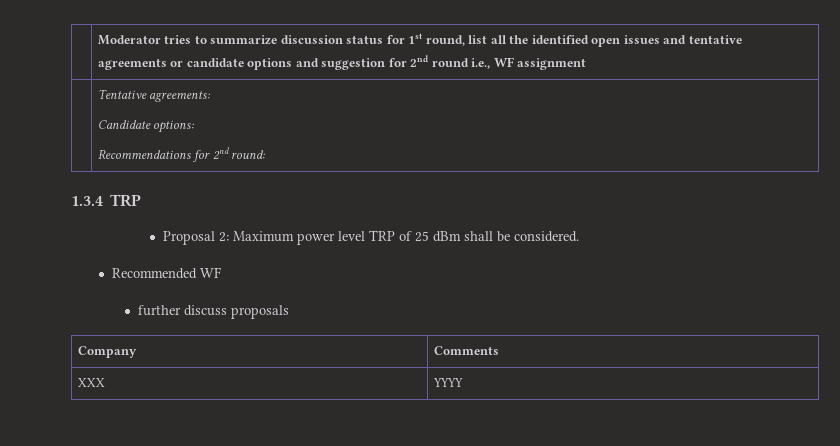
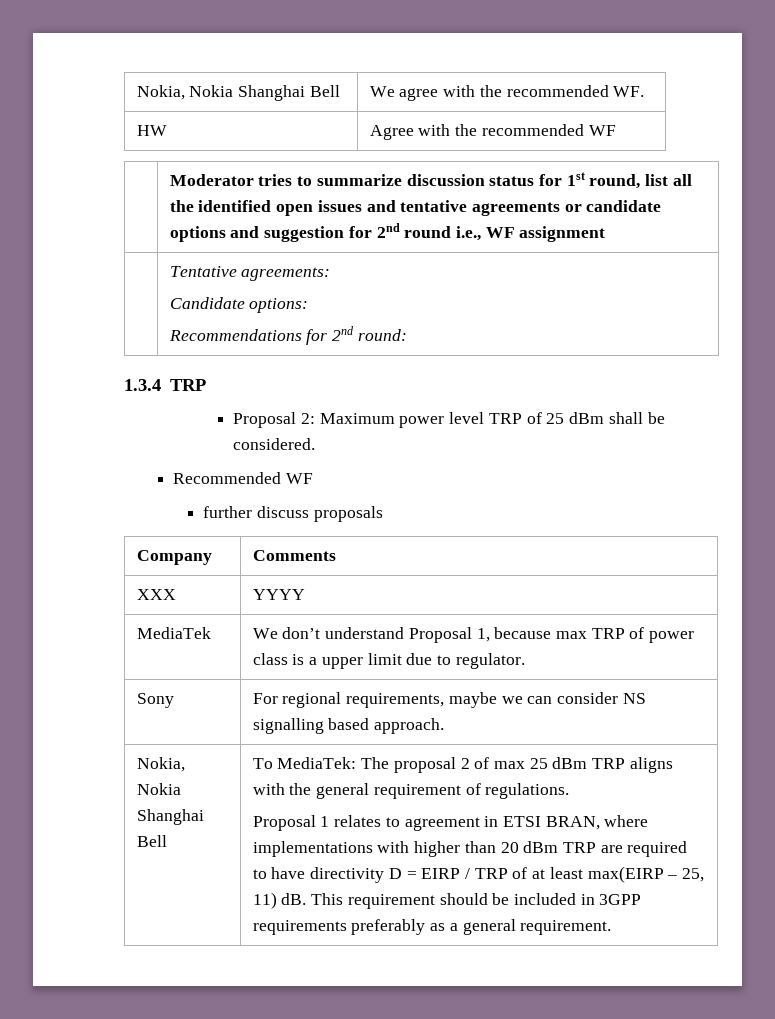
(97, 40) none -> [136,85,340,101] [369,85,645,101] [136,125,167,136] [369,124,616,140] Nokia, Nokia Shanghai Bell | We agree with the recommended WF. // HW | Agree with the recommended WF //
(463, 382) none -> [136,627,211,639] [252,627,695,643] [252,653,525,669] [136,693,174,708] [252,692,646,708] [252,718,445,734] [136,757,185,772] [136,783,181,795] [136,809,204,825] [136,835,167,847] [252,757,673,773] [252,783,570,799] [252,815,649,831] [252,841,688,857] [252,866,705,883] [252,892,642,909] [252,919,612,935] // MediaTek | We don’t understand Proposal 1, because max TRP of power class is a upper limit due to regulator. // Sony | For regional requirements, maybe we can consider NS signalling based approach. // Nokia, Nokia Shanghai Bell | To MediaTek: The proposal 2 of max 25 dBm TRP aligns with the general requirement of regulations. // Proposal 1 relates to agreement in ETSI BRAN, where implementations with higher than 20 dBm TRP are required to have directivity D = EIRP / TRP of at least max(EIRP – 25, 11) dB. This requirement should be included in 3GPP requirements preferably as a general requirement.

